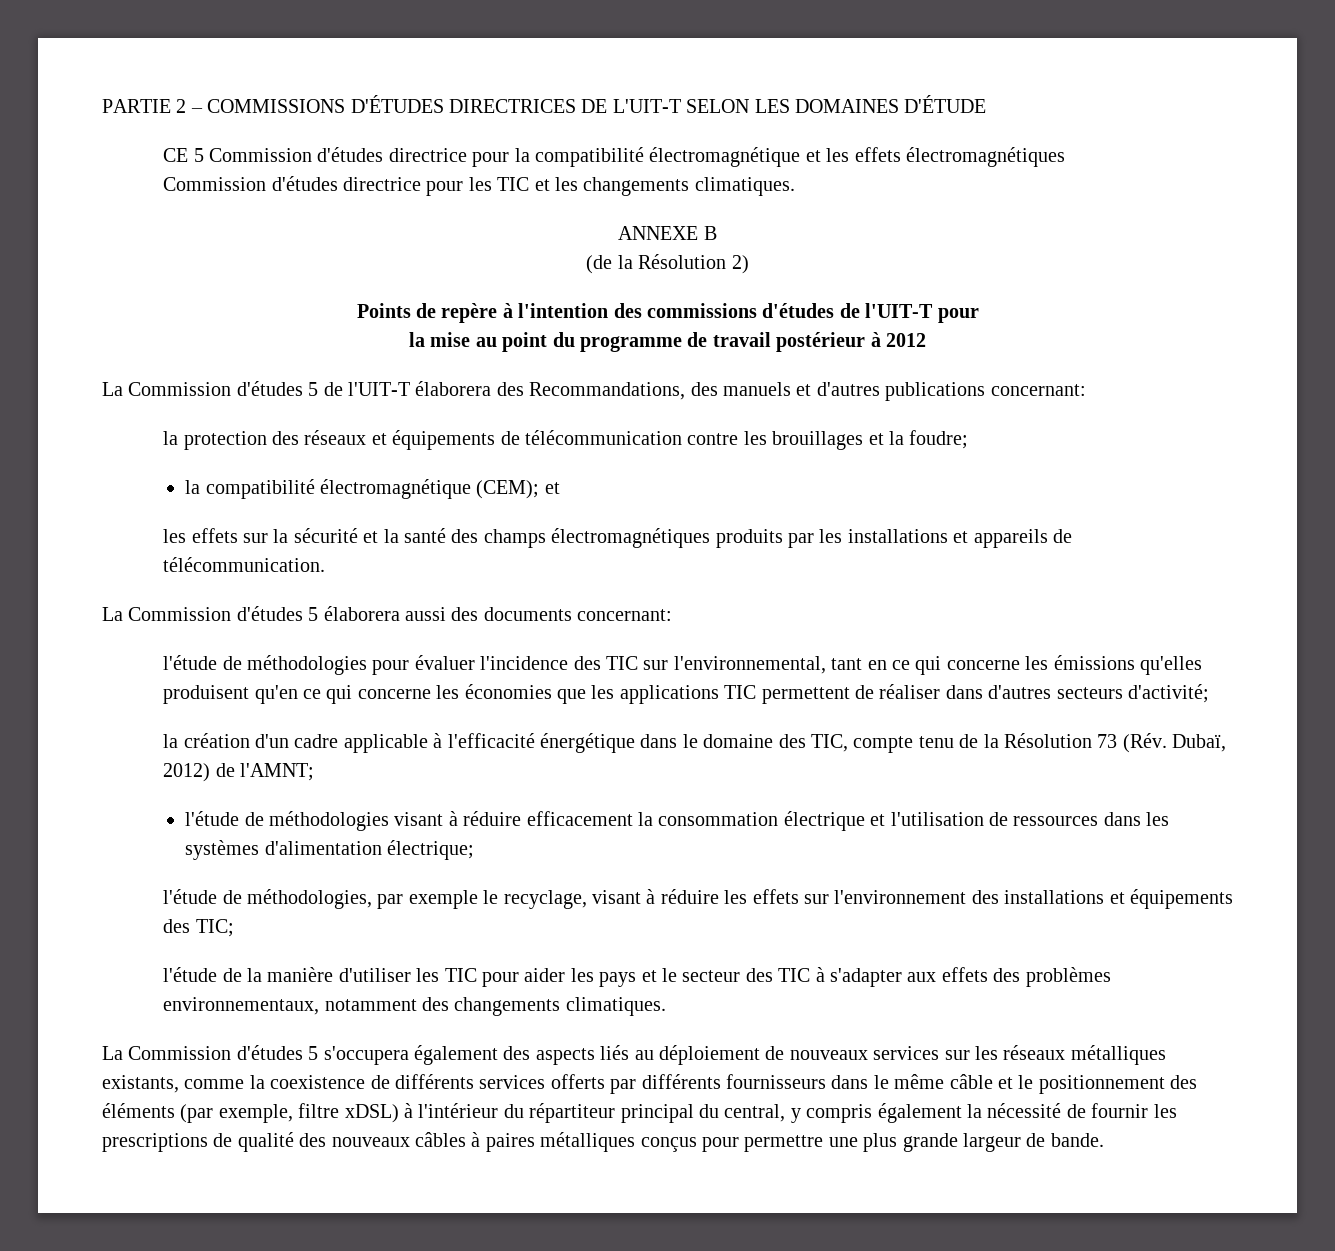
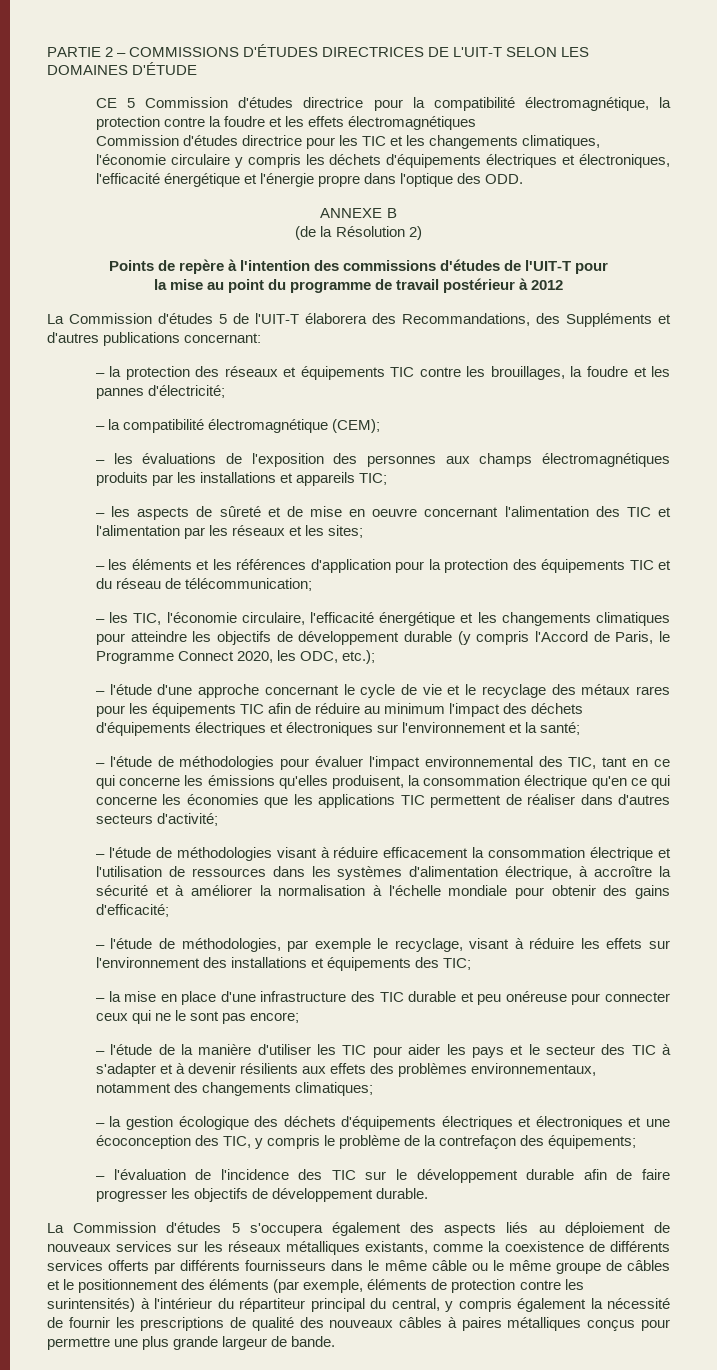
[649,147,801,167] électromagnétique -> [524,97,671,111] [95,116,266,130] électromagnétique, la protection contre la foudre
[694,177,795,196] climatiques. -> [522,135,601,149] [95,154,670,168] [95,173,524,187] climatiques, l'économie circulaire y compris les déchets d'équipements électriques et électroniques, l'efficacité énergétique et l'énergie propre dans l'optique des ODD.
[722,382,791,396] manuels -> [566,313,652,327] Suppléments
(1086, 390) none -> [95,373,105,377] –
[500,430,969,450] [185,479,560,499] [163,528,479,543] de télécommunication contre les brouillages et la foudre; // la compatibilité électromagnétique (CEM); et // les effets sur la sécurité et la santé des -> [390,366,670,380] [95,385,225,399] [95,419,381,433] [95,453,470,467] TIC contre les brouillages, la foudre et les pannes d'électricité; // – la compatibilité électromagnétique (CEM); // – les évaluations de l'exposition des personnes aux
[1052,529,1072,543] [163,557,326,572] [102,606,673,621] de télécommunication. // La Commission d'études 5 élaborera aussi des documents concernant: // -> [359,473,388,485] [95,506,672,520] [95,525,364,539] [95,559,671,573] [95,578,313,591] [95,612,670,626] [95,631,670,645] [95,650,376,664] [95,684,671,698] [95,703,584,717] [95,722,581,736] [95,763,105,767] TIC; // – les aspects de sûreté et de mise en oeuvre concernant l'alimentation des TIC et l'alimentation par les réseaux et les sites; // – les éléments et les références d'application pour la protection des équipements TIC et du réseau de télécommunication; // – les TIC, l'économie circulaire, l'efficacité énergétique et les changements climatiques pour atteindre les objectifs de développement durable (y compris l'Accord de Paris, le Programme Connect 2020, les ODC, etc.); // – l'étude d'une approche concernant le cycle de vie et le recyclage des métaux rares pour les équipements TIC afin de réduire au minimum l'impact des déchets d'équipements électriques et électroniques sur l'environnement et la santé; // –
[480,656,826,674] l'incidence des TIC sur l'environnemental, -> [368,756,597,770] l'impact environnemental des TIC,
[163,685,250,704] produisent -> [331,775,588,789] produisent, la consommation électrique
[163,733,1227,753] [163,763,314,782] la création d'un cadre applicable à l'efficacité énergétique dans le domaine des TIC, compte tenu de la Résolution 73 (Rév. Dubaï, 2012) de l'AMNT; // -> [95,854,105,858] –
[386,840,474,860] électrique; // -> [505,866,671,880] [95,885,670,899] [95,904,169,917] [95,945,105,949] électrique, à accroître la sécurité et à améliorer la normalisation à l'échelle mondiale pour obtenir des gains d'efficacité; // –
(234, 928) none -> [95,991,670,1005] [95,1010,300,1024] [95,1051,105,1055] – la mise en place d'une infrastructure des TIC durable et peu onéreuse pour connecter ceux qui ne le sont pas encore; // –
(902, 977) none -> [159,1063,299,1074] et à devenir résilients
[565,997,666,1016] climatiques. -> [295,1082,374,1096] [95,1116,671,1130] [95,1135,637,1149] [95,1169,670,1183] [95,1188,429,1202] climatiques; // – la gestion écologique des déchets d'équipements électriques et électroniques et une écoconception des TIC, y compris le problème de la contrefaçon des équipements; // – l'évaluation de l'incidence des TIC sur le développement durable afin de faire progresser les objectifs de développement durable.
(993, 1081) none -> [471,1260,670,1274] ou le même groupe de câbles
[298,1103,399,1123] filtre xDSL) -> [367,1279,584,1293] [47,1298,135,1312] éléments de protection contre les surintensités)

